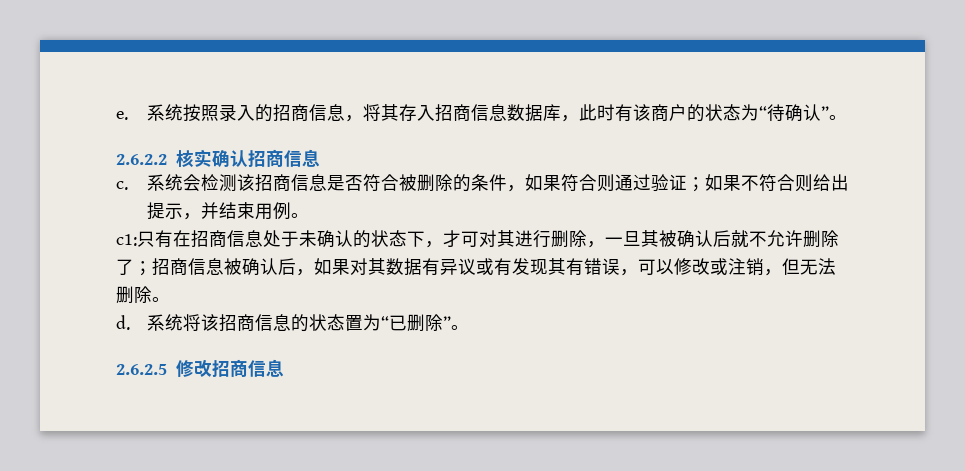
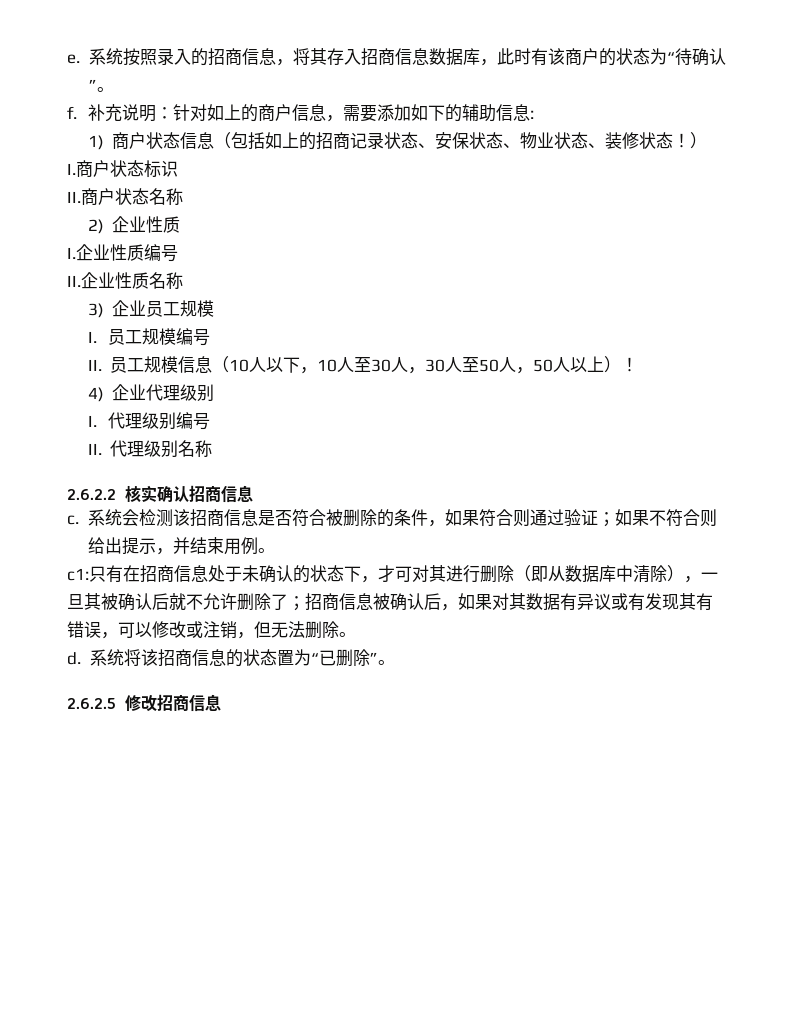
(847, 117) none -> [67,104,534,122] [87,132,708,150] [67,160,178,178] [67,188,183,205] [87,216,181,234] [67,244,178,262] [67,272,183,289] [87,300,215,318] [87,328,211,346] [87,356,639,374] [87,384,215,402] [87,412,211,430] [87,440,213,458] // f.补充说明：针对如上的商户信息，需要添加如下的辅助信息: // 1)商户状态信息（包括如上的招商记录状态、安保状态、物业状态、装修状态！） // I.商户状态标识 // II.商户状态名称 // 2)企业性质 // I.企业性质编号 // II.企业性质名称 // 3)企业员工规模 // I.员工规模编号 // II.员工规模信息（10人以下，10人至30人，30人至50人，50人以上）！ // 4)企业代理级别 // I.代理级别编号 // II.代理级别名称
(587, 238) none -> [514,565,684,583] （即从数据库中清除）

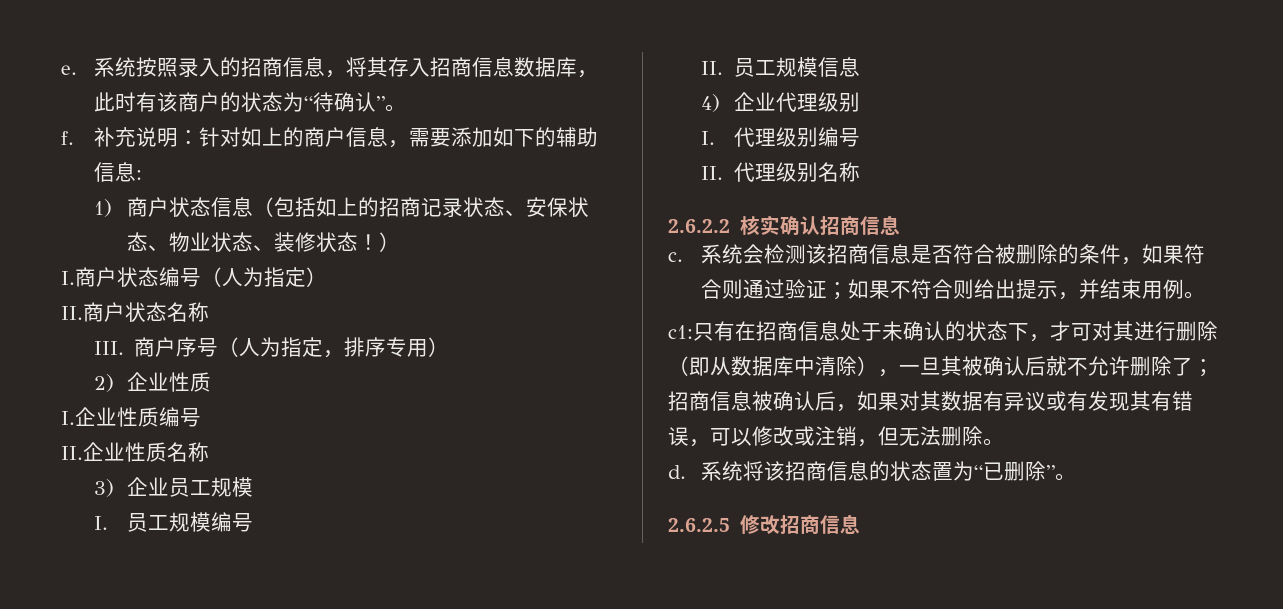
[144,160,178,178] 标识 -> [159,267,327,287] 编号（人为指定）
(183, 196) none -> [94,337,450,358] // III.商户序号（人为指定，排序专用）
[212,356,639,374] （10人以下，10人至30人，30人至50人，50人以上）！ -> (861, 67) none

